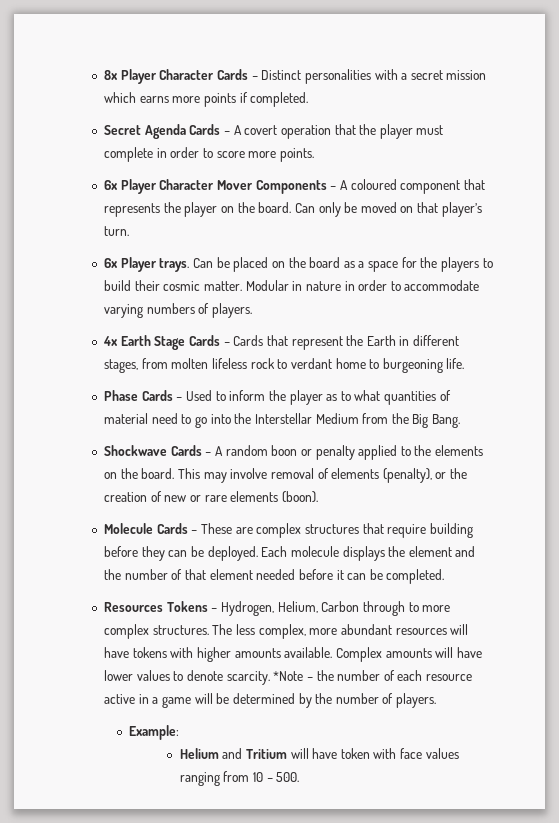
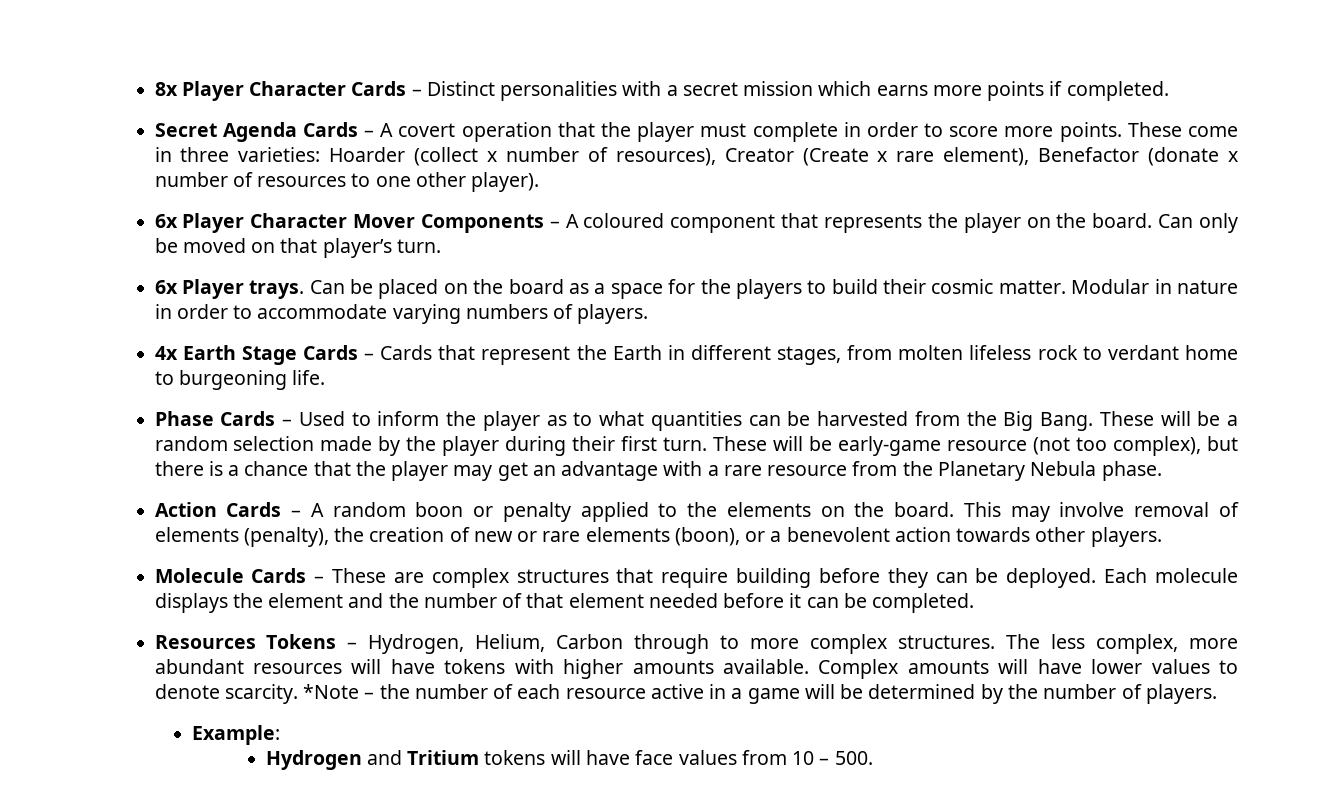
(314, 155) none -> [1127,122,1238,137] [154,147,1238,166] [154,172,540,192] These come in three varieties: Hoarder (collect x number of resources), Creator (Create x rare element), Benefactor (donate x number of resources to one other player).
[439,390,451,401] [104,413,461,428] [104,445,168,456] of material need to go into the Interstellar Medium from the Big Bang. // Shockwave -> [748,411,1239,431] [154,436,1238,456] [154,461,1162,481] [154,502,217,517] can be harvested from the Big Bang. These will be a random selection made by the player during their first turn. These will be early-game resource (not too complex), but there is a chance that the player may get an advantage with a rare resource from the Planetary Nebula phase. // Action
[435,472,447,479] or -> (329, 537) none
[281,491,318,503] (boon). -> [674,527,1162,547] (boon), or a benevolent action towards other players.
[179,748,219,759] Helium -> [265,750,362,770] Hydrogen
[290,748,397,759] will have token with -> [484,750,631,765] tokens will have
[179,772,220,786] ranging -> (737, 757) none

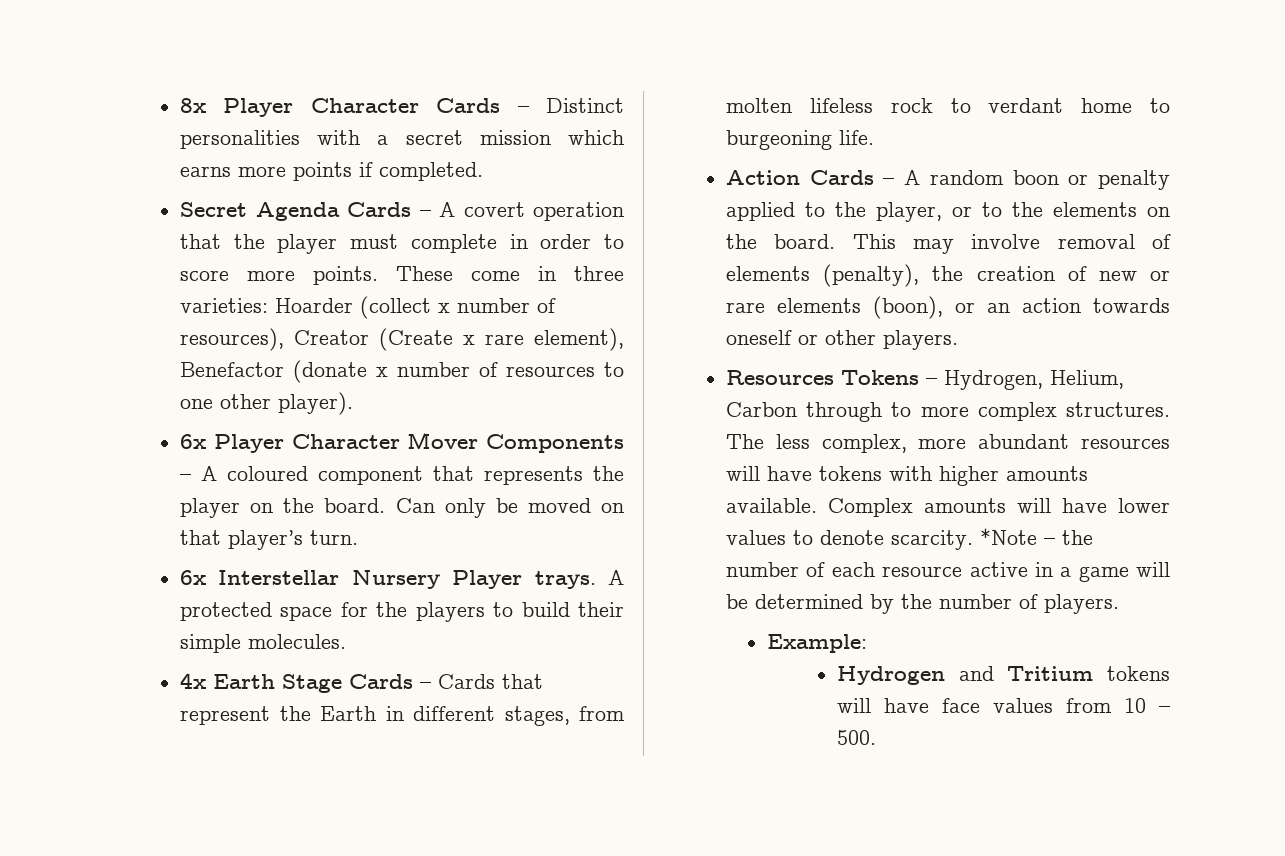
[181,279,606,299] Player trays. Can be placed on the board as a -> [218,570,624,589] [180,602,273,621] Interstellar Nursery Player trays. A protected
[931,279,1238,294] [154,304,649,324] cosmic matter. Modular in nature in order to accommodate varying numbers of players. -> [180,634,347,653] simple molecules.
[154,411,1239,431] [154,436,1238,456] [154,461,1162,481] // Phase Cards – Used to inform the player as to what quantities can be harvested from the Big Bang. These will be a random selection made by the player during their first turn. These will be early-game resource (not too complex), but there is a chance that the player may get an advantage with a rare resource from the Planetary Nebula phase. -> (875, 137) none
(718, 509) none -> [876,202,1044,222] player, or to the
[770,527,1162,547] [154,568,1238,588] [154,593,975,613] a benevolent action towards other players. // Molecule Cards – These are complex structures that require building before they can be deployed. Each molecule displays the element and the number of that element needed before it can be completed. -> [987,298,1170,313] [726,330,959,350] an action towards oneself or other players.

